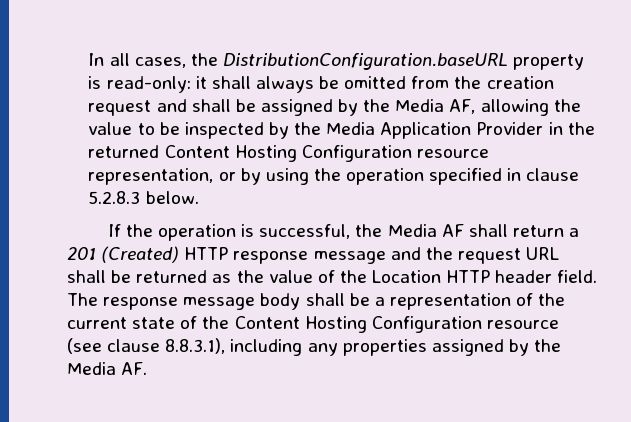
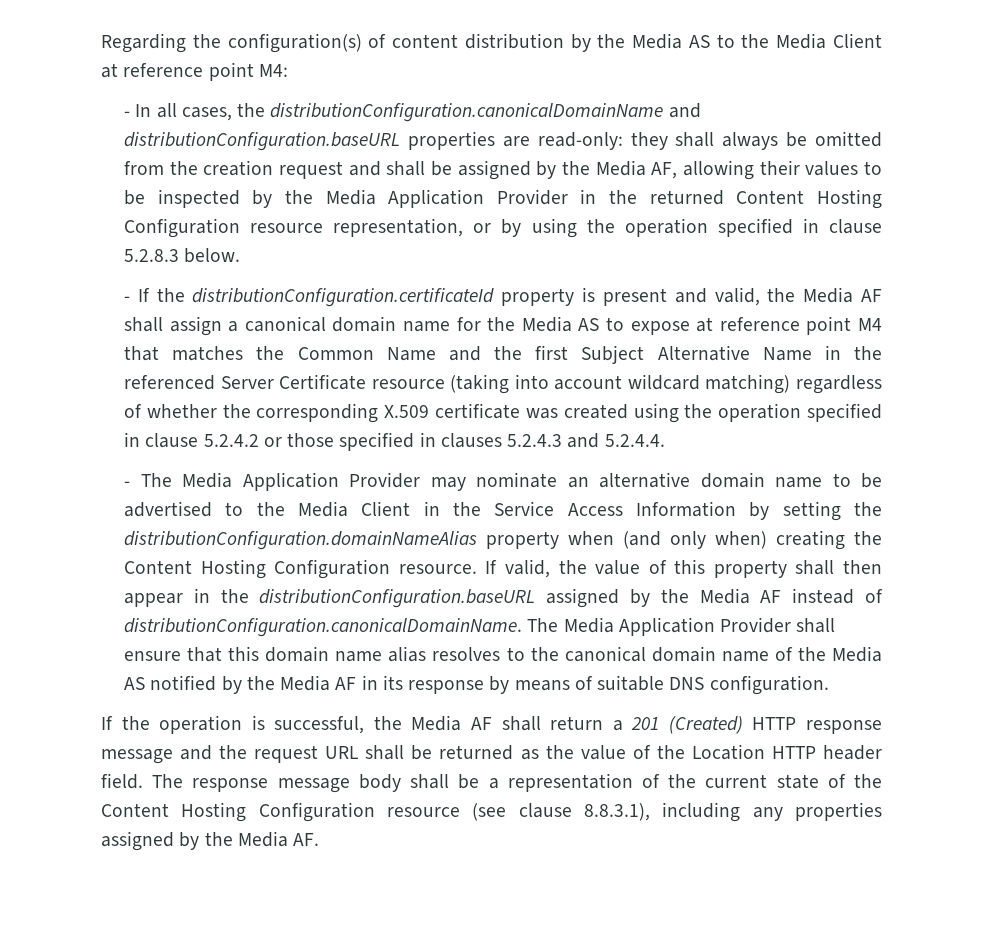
[88,53,585,70] [88,76,207,93] In all cases, the DistributionConfiguration.baseURL property is read-only: it -> [101,33,883,53] [101,62,288,81] [124,103,701,122] [124,131,668,151] Regarding the configuration(s) of content distribution by the Media AS to the Media Client at reference point M4: // - In all cases, the distributionConfiguration.canonicalDomainName and distributionConfiguration.baseURL properties are read-only: they
[553,99,581,112] [88,122,133,135] the value -> [759,160,859,176] their values
(199, 197) none -> [124,287,882,307] [124,316,883,336] [124,345,883,364] [124,374,882,394] [124,403,882,423] [124,432,665,451] [124,472,882,491] [124,501,882,521] [124,530,883,550] [124,559,882,579] [124,588,883,608] [124,617,836,637] [124,646,883,662] [124,675,829,695] // - If the distributionConfiguration.certificateId property is present and valid, the Media AF shall assign a canonical domain name for the Media AS to expose at reference point M4 that matches the Common Name and the first Subject Alternative Name in the referenced Server Certificate resource (taking into account wildcard matching) regardless of whether the corresponding X.509 certificate was created using the operation specified in clause 5.2.4.2 or those specified in clauses 5.2.4.3 and 5.2.4.4. // - The Media Application Provider may nominate an alternative domain name to be advertised to the Media Client in the Service Access Information by setting the distributionConfiguration.domainNameAlias property when (and only when) creating the Content Hosting Configuration resource. If valid, the value of this property shall then appear in the distributionConfiguration.baseURL assigned by the Media AF instead of distributionConfiguration.canonicalDomainName. The Media Application Provider shall ensure that this domain name alias resolves to the canonical domain name of the Media AS notified by the Media AF in its response by means of suitable DNS configuration.

